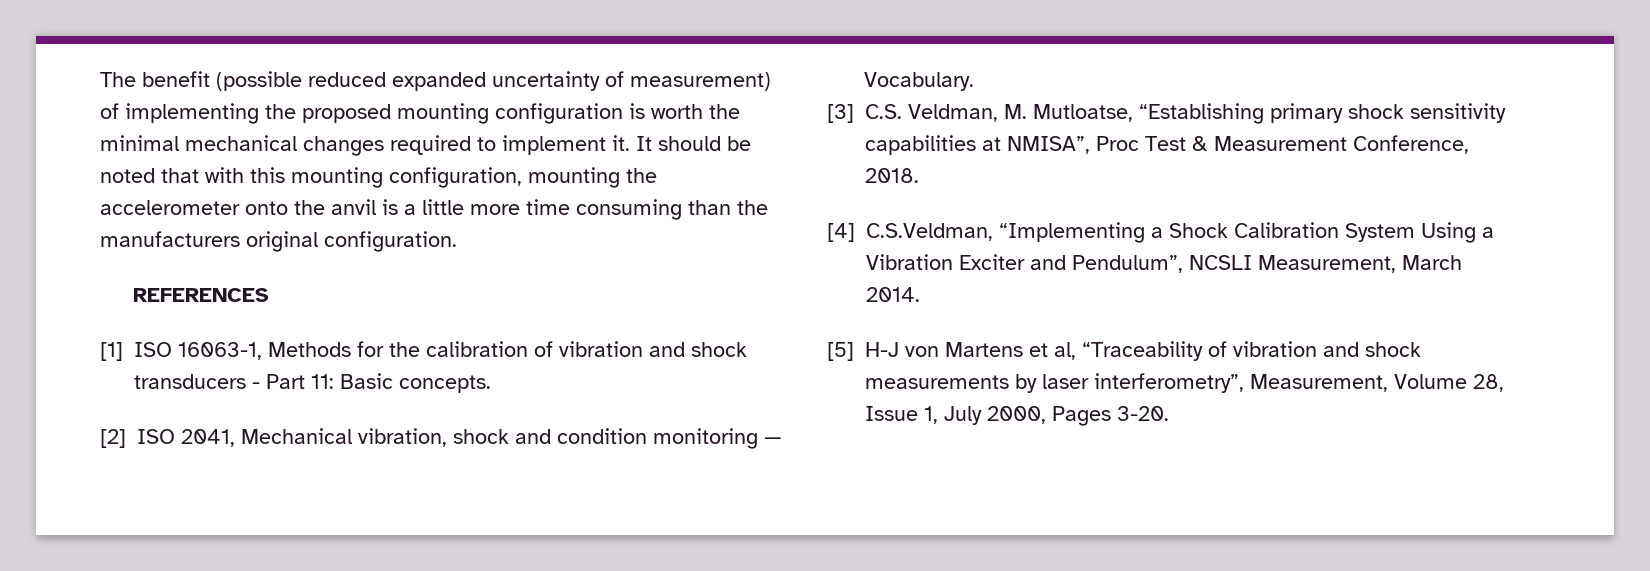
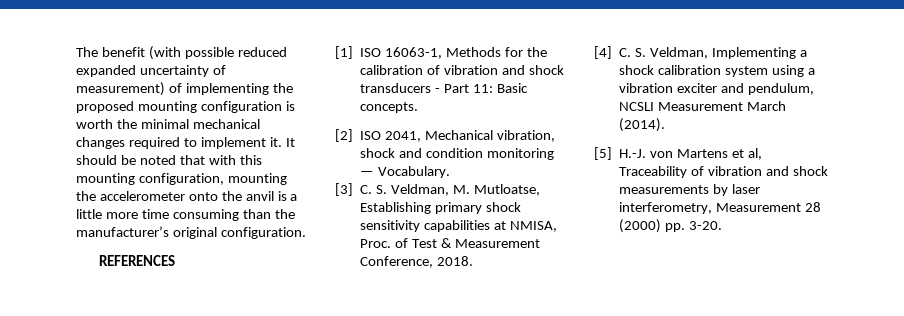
[216,71,302,91] (possible -> [148,46,234,60] (with possible
[100,231,240,247] manufacturers -> [76,226,169,237] manufacturer’s
[865,104,902,119] C.S. -> [360,185,388,194] C. S.
[1139,103,1264,124] “Establishing -> [360,202,432,214] Establishing
[1007,136,1139,154] NMISA”, Proc -> [509,221,557,232] [360,238,409,248] NMISA, Proc. of
[866,222,1494,243] [866,254,1462,273] [866,287,920,302] C.S.Veldman, “Implementing a Shock Calibration System Using a Vibration Exciter and Pendulum”, NCSLI Measurement, March 2014. -> [619,47,807,59] [619,65,815,77] [619,83,814,95] [619,101,787,111] [619,118,666,132] C. S. Veldman, Implementing a shock calibration system using a vibration exciter and pendulum, NCSLI Measurement March (2014).
[865,342,899,357] H-J -> [619,149,647,158] H.-J.
[1082,341,1203,361] “Traceability -> [619,166,688,178] Traceability
[1094,373,1504,393] [865,406,1111,426] interferometry”, Measurement, Volume 28, Issue 1, July 2000, Pages -> [619,202,822,214] [619,219,686,233] interferometry, Measurement 28 (2000) pp.

